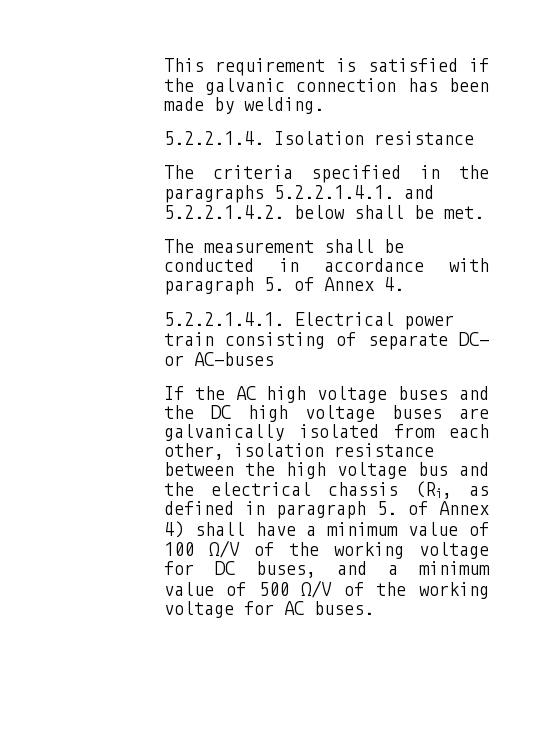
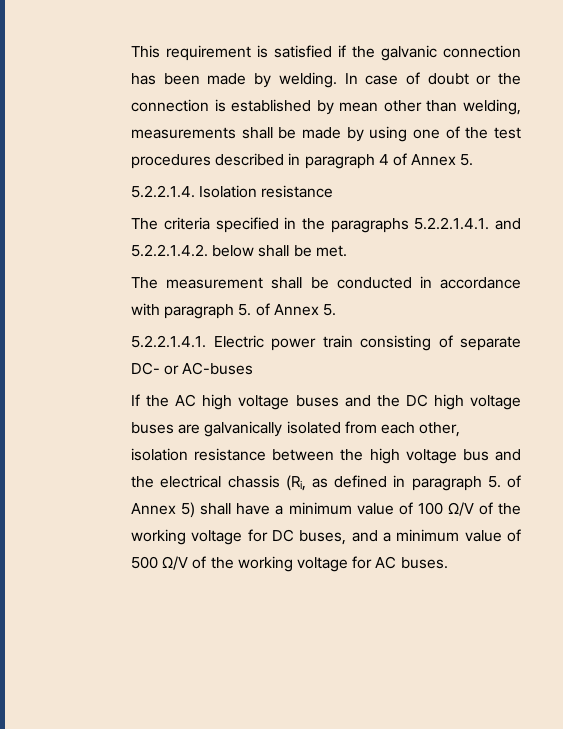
(324, 105) none -> [344,72,521,85] [131,99,521,115] [131,126,521,142] [131,153,474,169] In case of doubt or the connection is established by mean other than welding, measurements shall be made by using one of the test procedures described in paragraph 4 of Annex 5.
[383,277,404,291] [163,312,394,326] 4. // 5.2.2.1.4.1. Electrical -> [323,304,337,316] [131,335,264,348] 5. // 5.2.2.1.4.1. Electric
[163,521,184,538] 4) -> [181,502,196,518] 5)

